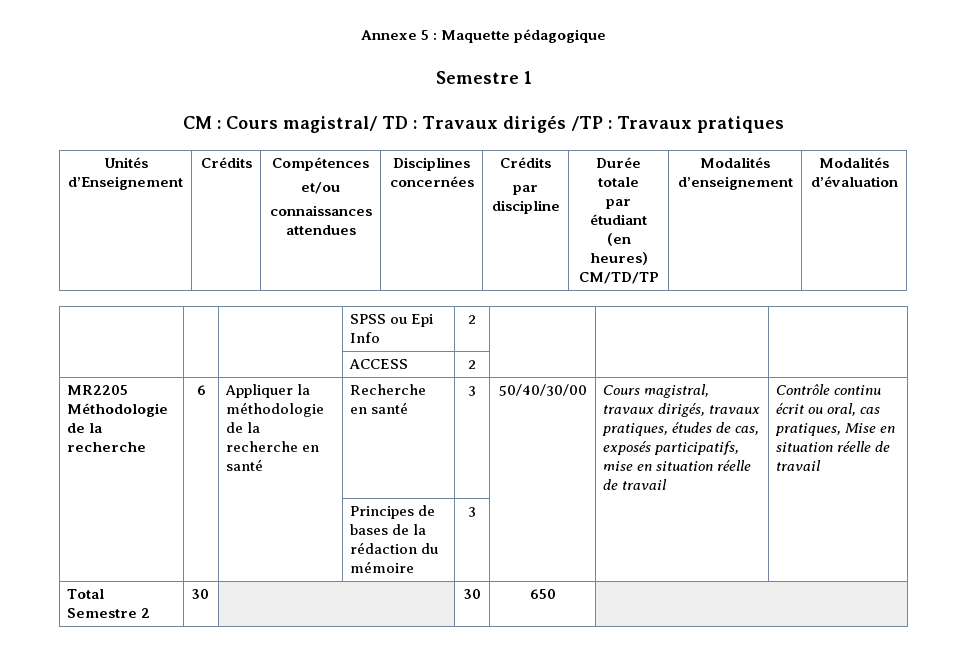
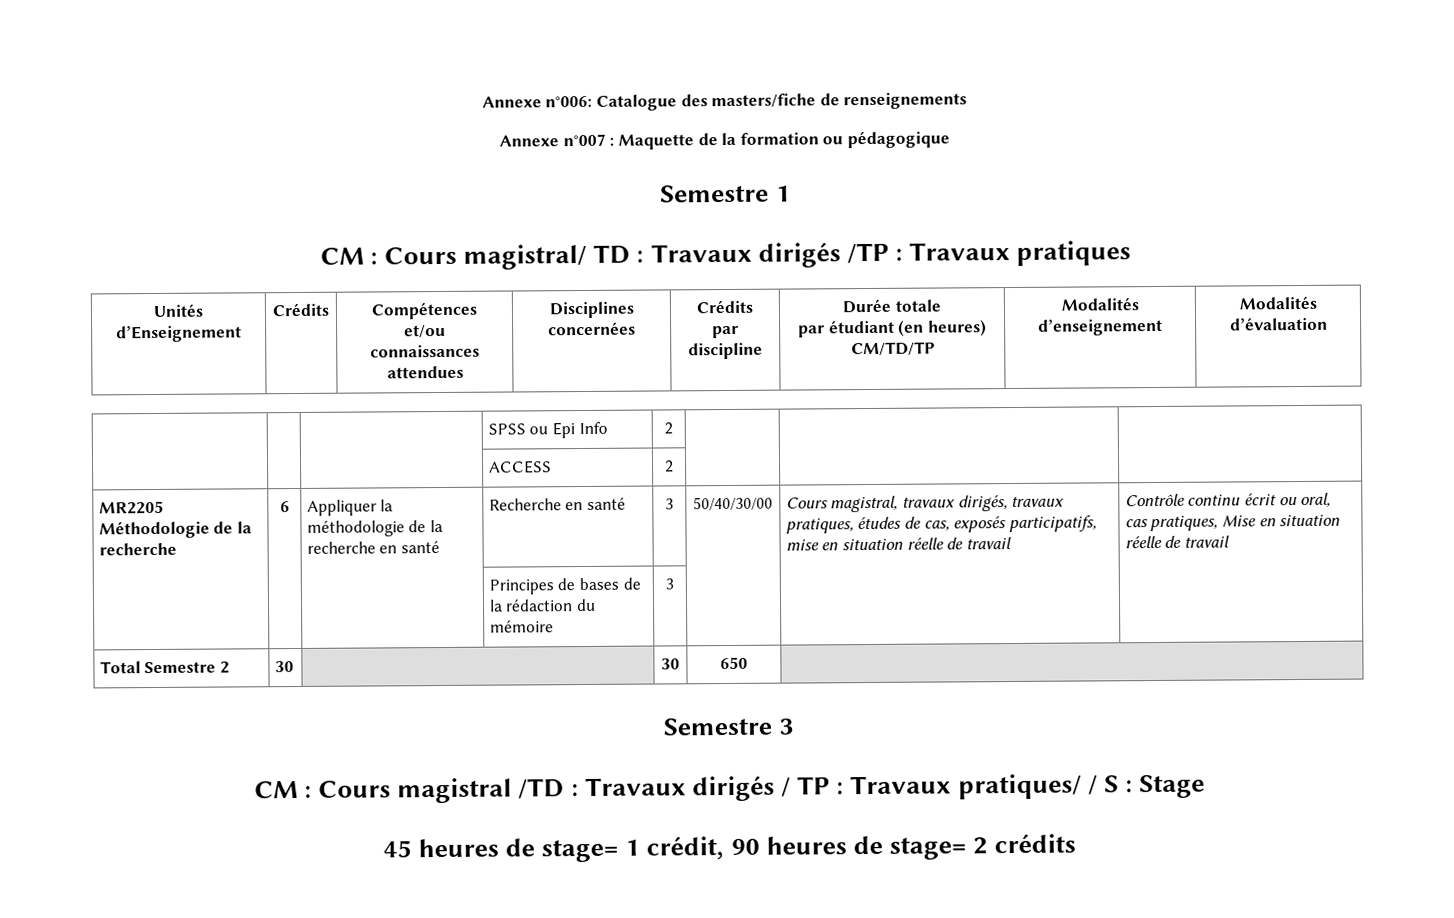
[360,30,511,43] Annexe 5 : Maquette -> [481,92,968,111] [499,132,844,150] Annexe n°006: Catalogue des masters/fiche de renseignements // Annexe n°007 : Maquette de la formation ou
(556, 594) none -> [663,717,794,736] [253,773,1206,804] [382,833,1077,863] // Semestre 3 // CM : Cours magistral /TD : Travaux dirigés / TP : Travaux pratiques/ / S : Stage // 45 heures de stage= 1 crédit, 90 heures de stage= 2 crédits

